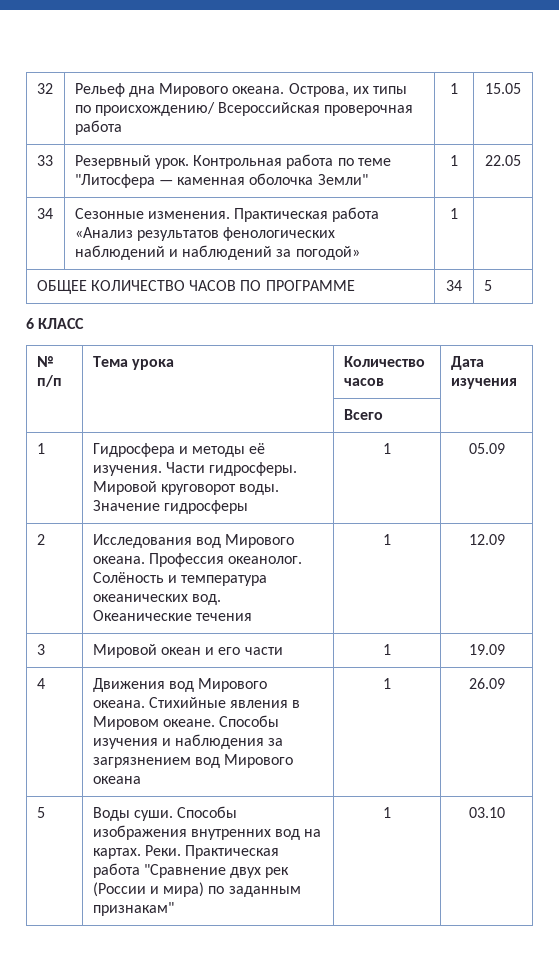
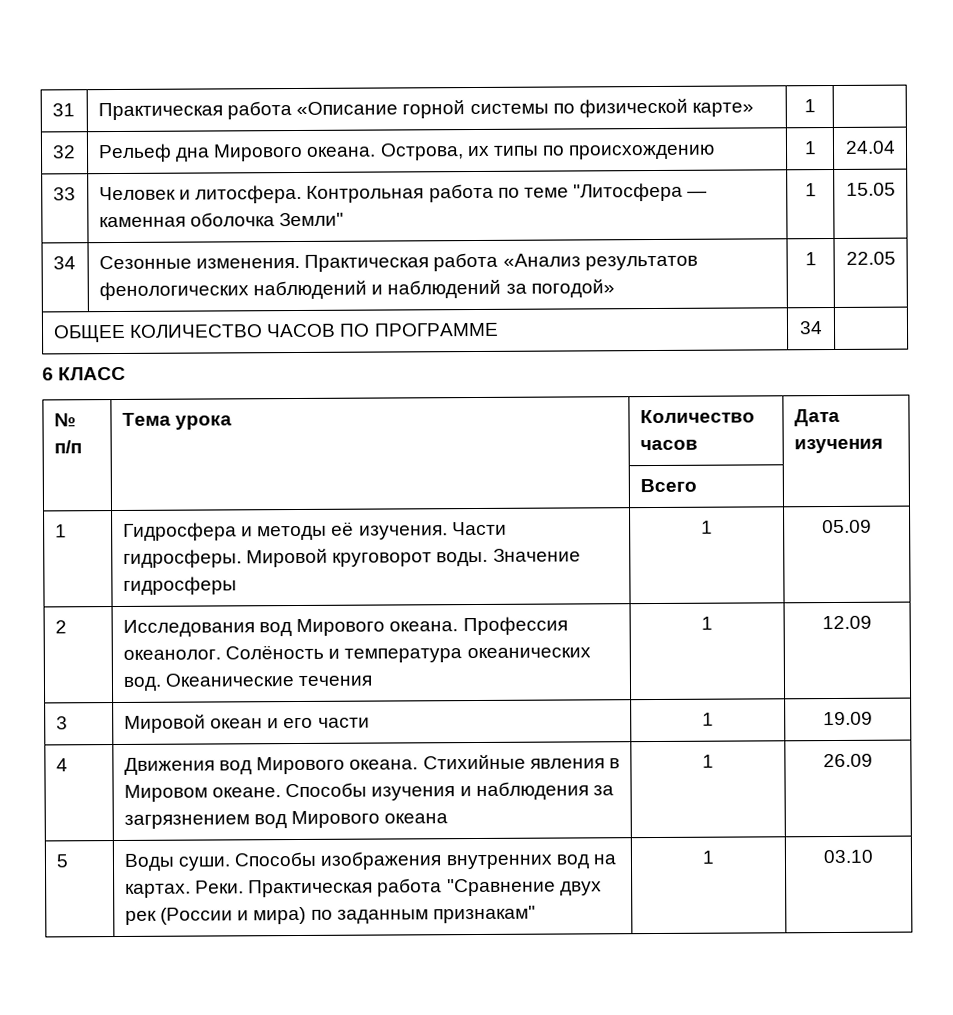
(36, 88) none -> [51,103,75,117] [97,98,754,121] [803,99,816,113] 31 | Практическая работа «Описание горной системы по физической карте» | 1 | //
[95,102,414,116] [74,120,122,135] [450,83,458,94] [485,83,521,94] происхождению/ Всероссийская проверочная работа | 1 | 15.05 -> [568,144,716,160] [803,141,817,155] [844,140,896,154] происхождению | 1 | 24.04
[74,155,190,169] Резервный урок. -> [98,184,303,204] Человек и литосфера.
[485,155,521,166] 22.05 -> [845,182,896,196] 15.05
(458, 213) none -> [845,251,896,265] 22.05
[483,280,492,291] 5 -> (823, 328) none

